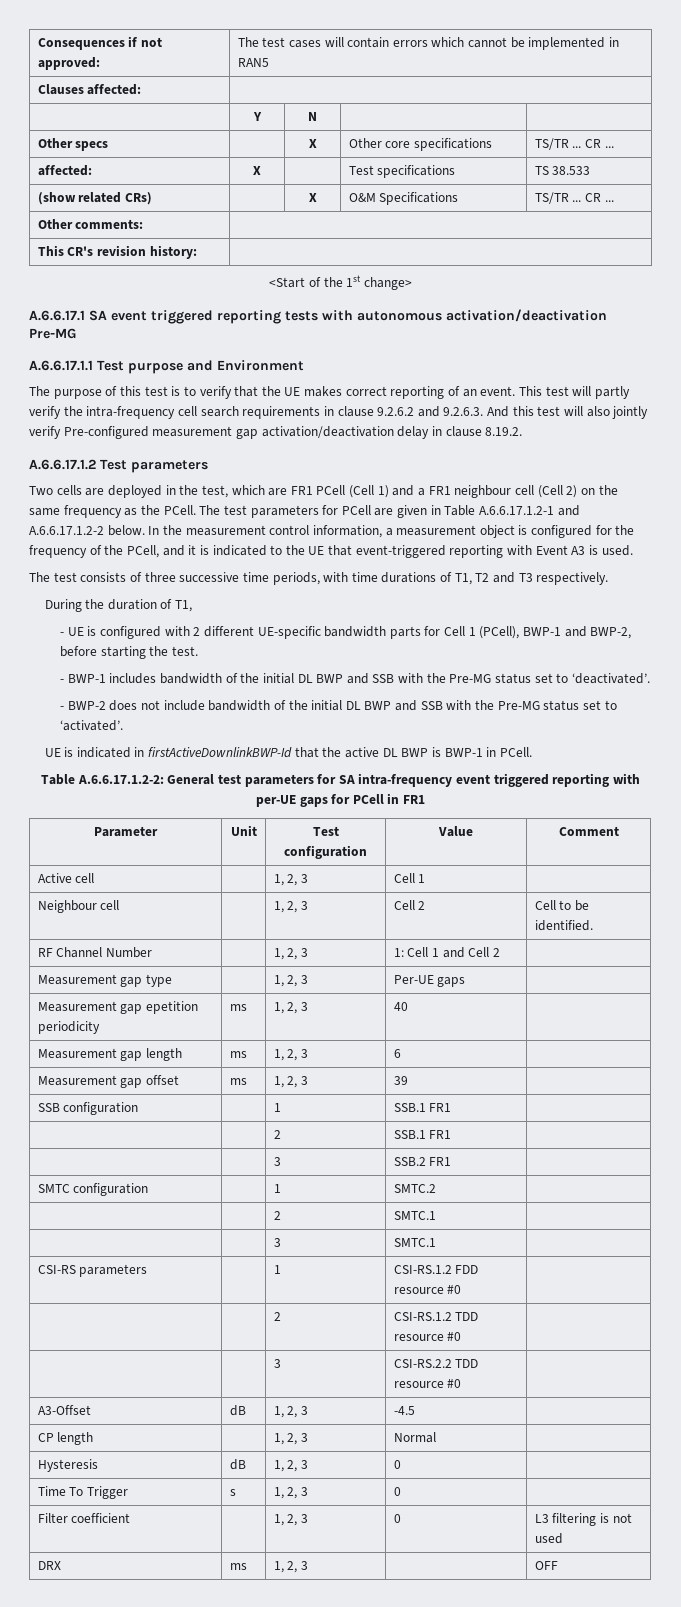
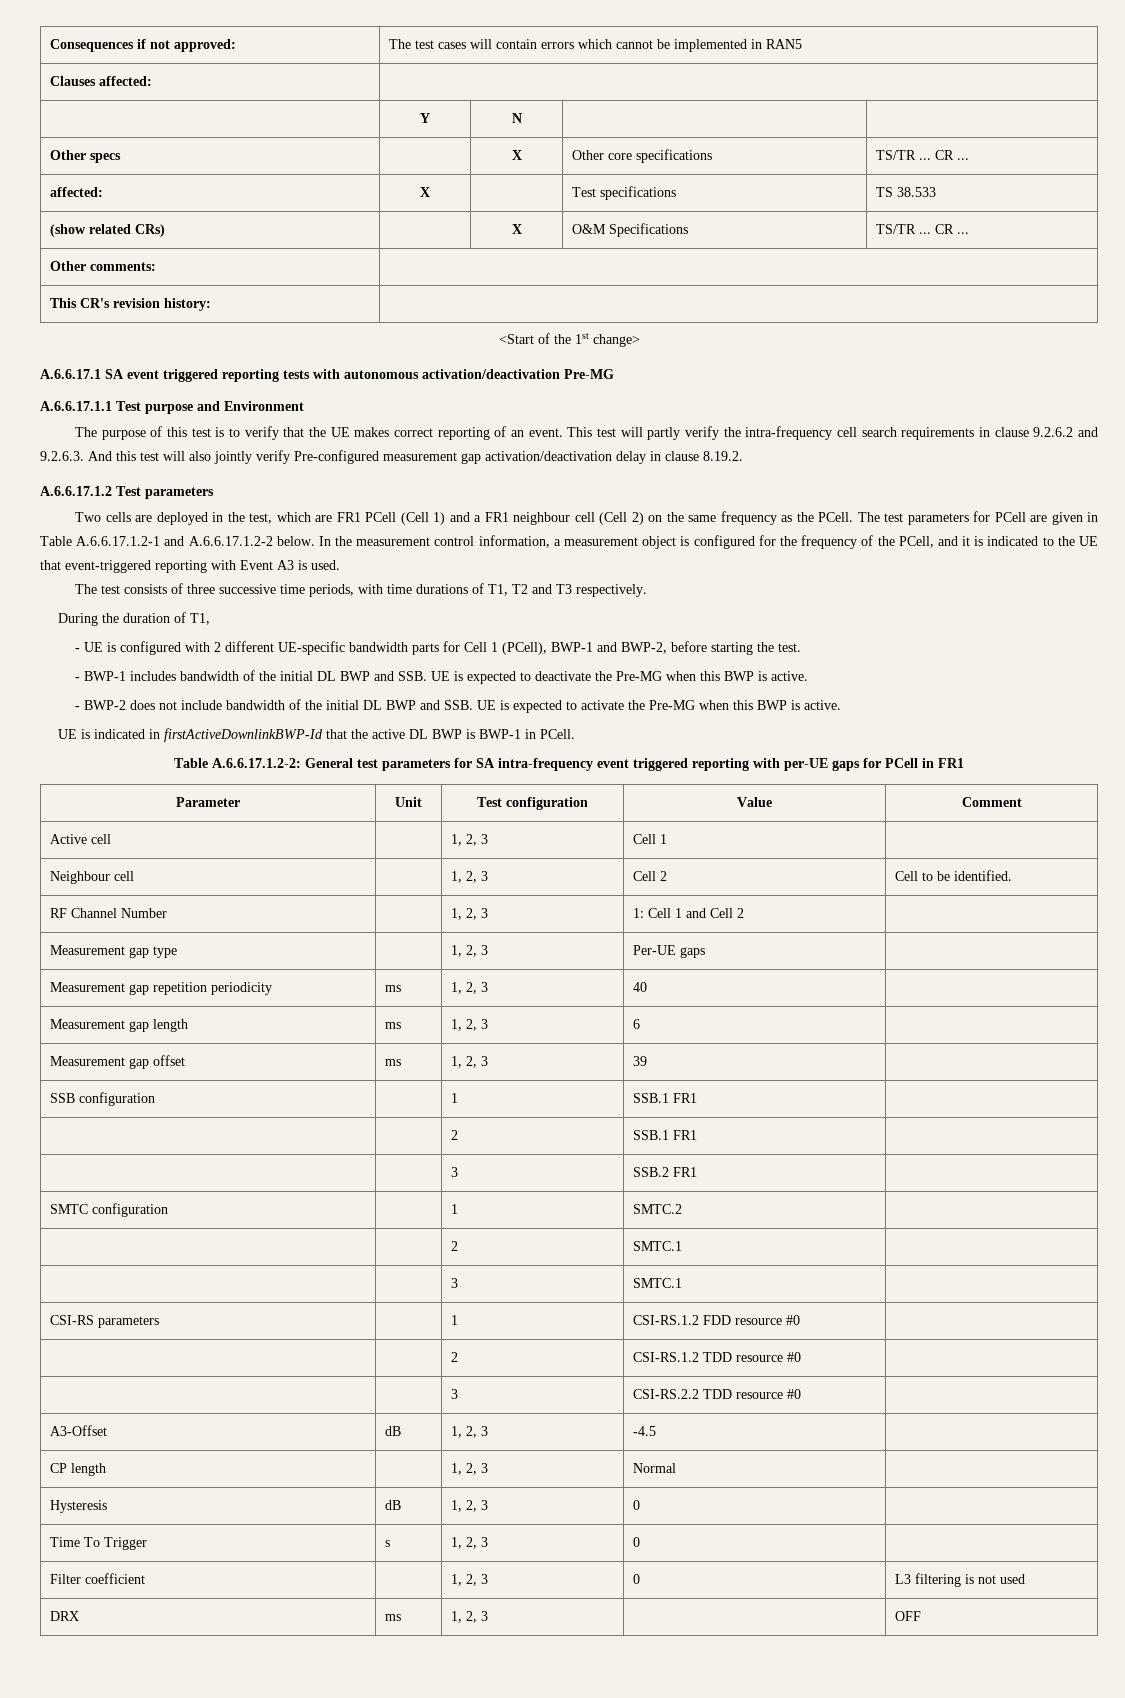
[372,673,650,684] SSB with the Pre-MG status set to ‘deactivated’. -> [398,671,809,684] SSB. UE is expected to deactivate the Pre-MG when this BWP is active.
[420,700,617,711] [59,720,123,731] SSB with the Pre-MG status set to ‘activated’. -> [444,700,842,713] SSB. UE is expected to activate the Pre-MG when this BWP is active.
[145,1001,198,1014] epetition -> [153,982,208,995] repetition

